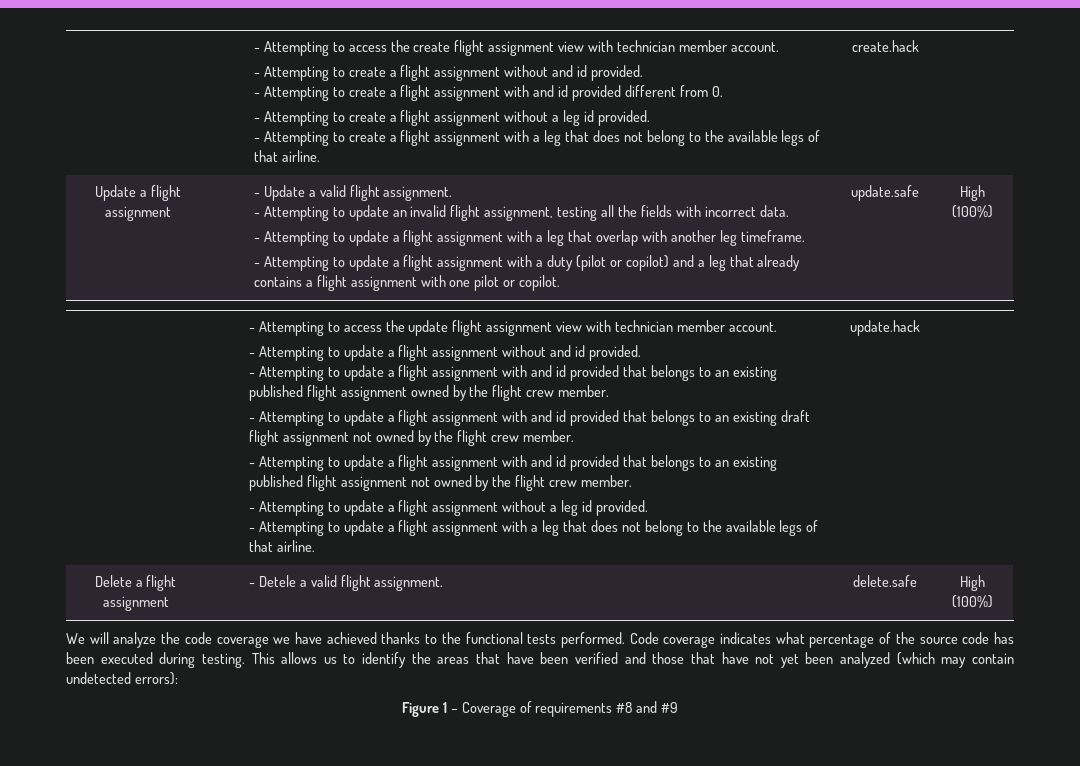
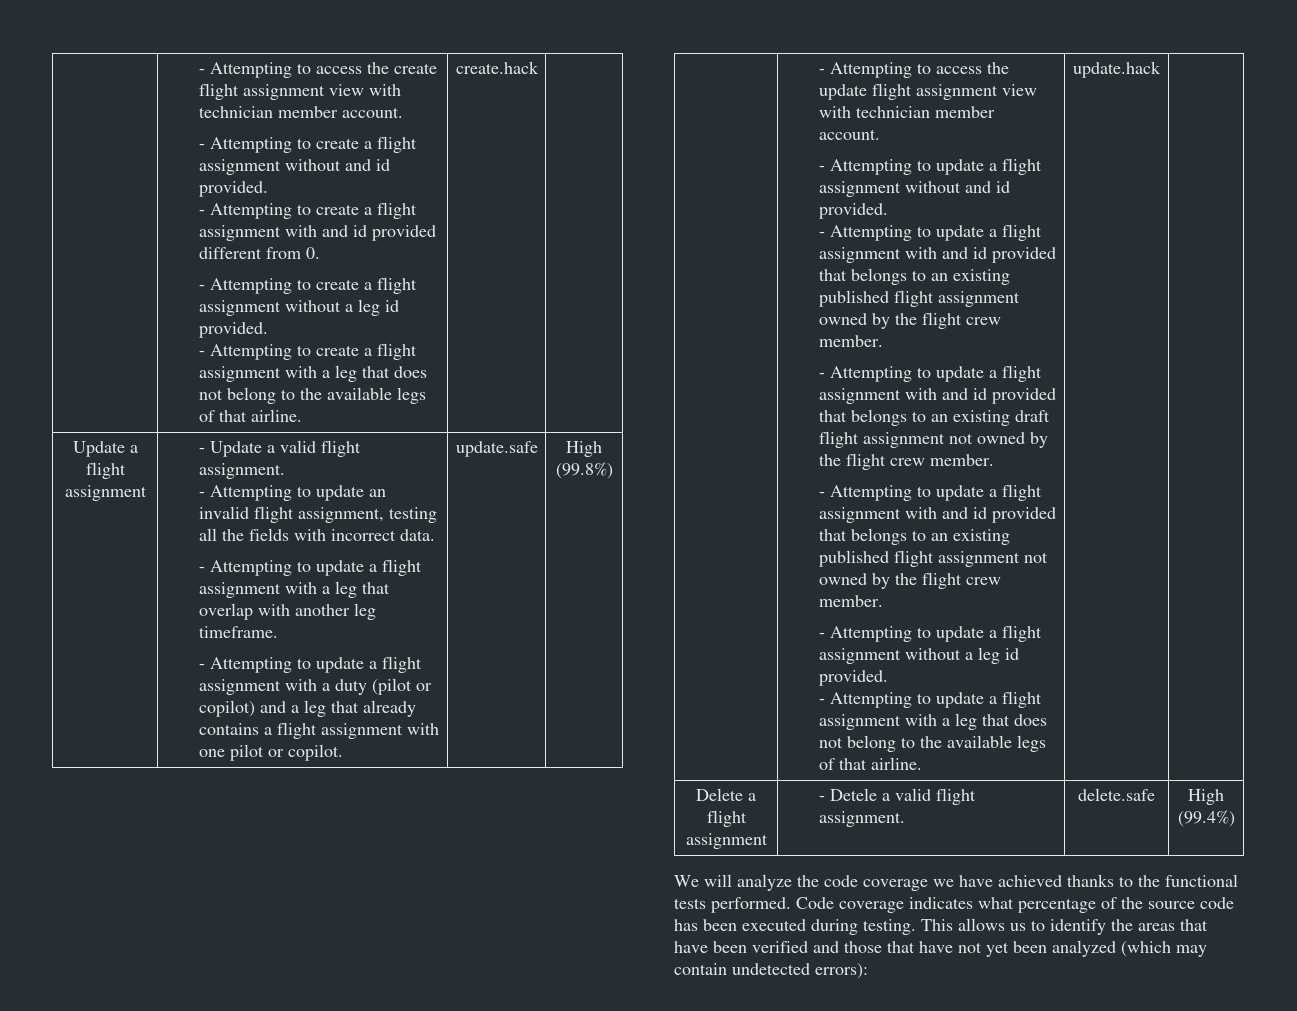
[951,205,993,218] (100%) -> [555,462,613,479] (99.8%)
[952,595,993,608] (100%) -> [1177,810,1235,827] (99.4%)
[401,701,679,717] // Figure 1 – Coverage of requirements #8 and #9 -> (868, 971) none

